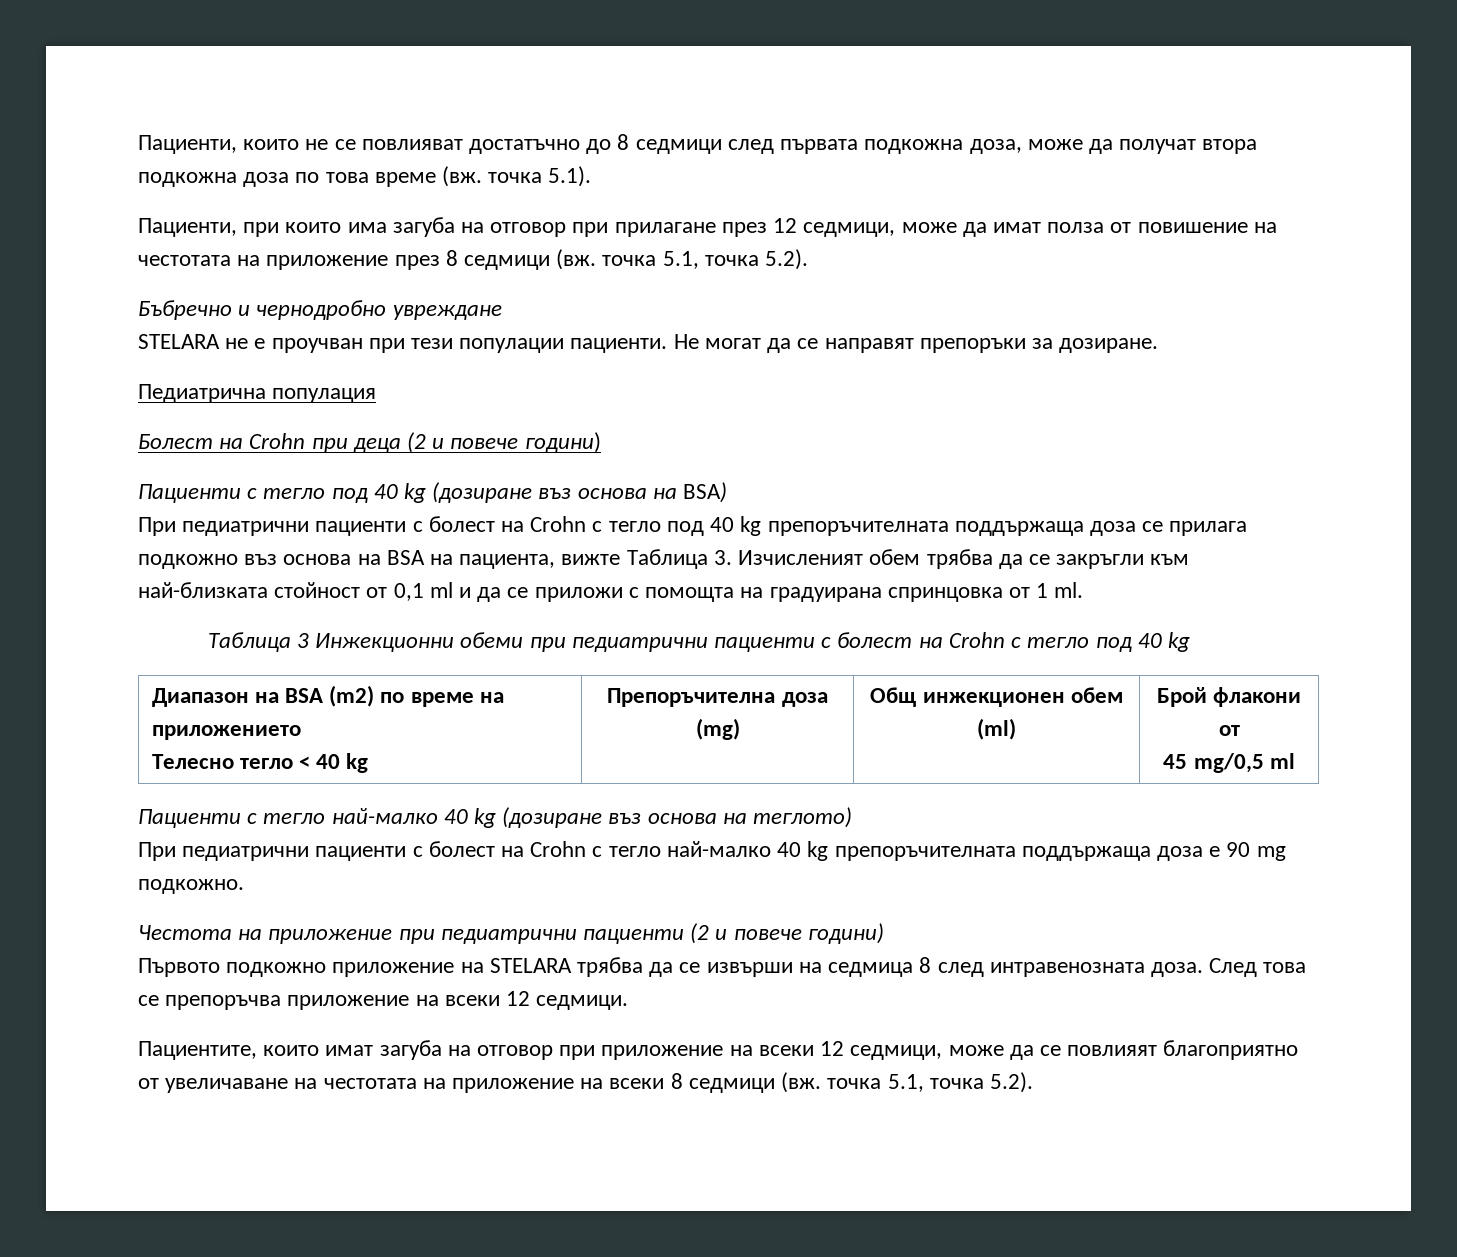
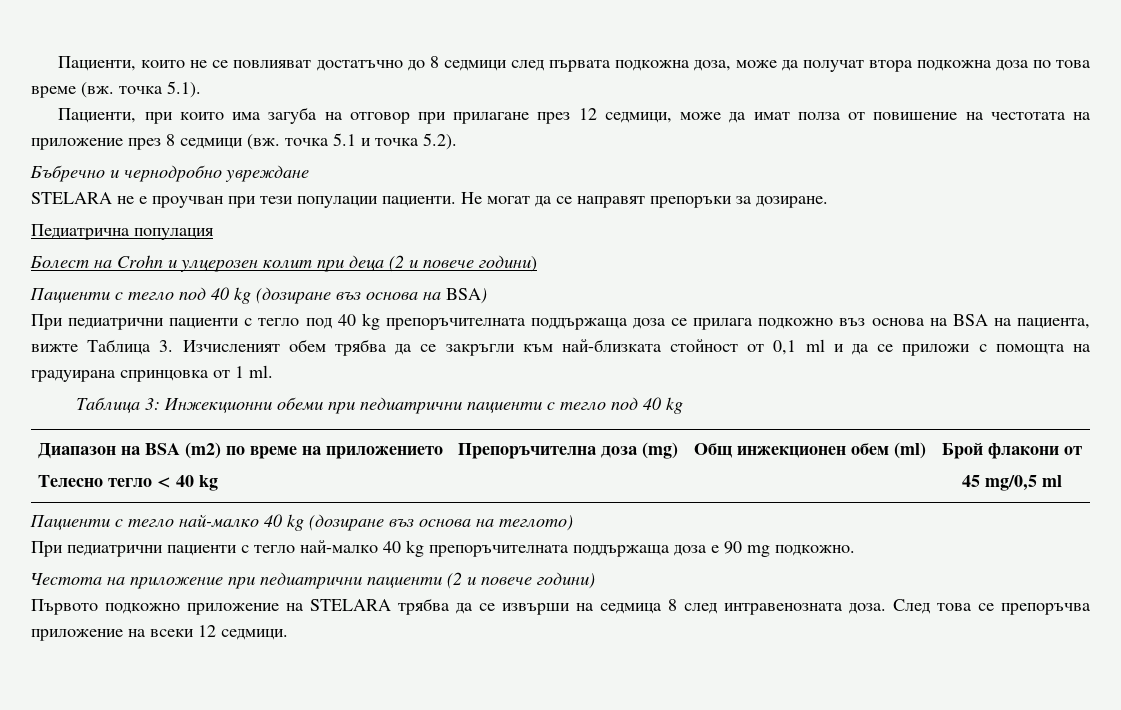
[662,251,699,269] 5.1, -> [333,133,371,146] 5.1 и
(306, 441) none -> [168,259,312,272] и улцерозен колит
[428,516,603,532] болест на Crohn с -> (253, 322) none
[297,633,310,648] 3 -> [144,398,160,410] 3:
[837,632,1022,648] болест на Crohn с -> (555, 406) none
[428,841,603,857] болест на Crohn с -> (249, 549) none
[138,1040,1299,1060] [138,1072,1033,1093] // Пациентите, които имат загуба на отговор при приложение на всеки 12 седмици, може да се повлияят благоприятно от увеличаване на честотата на приложение на всеки 8 седмици (вж. точка 5.1, точка 5.2). -> (288, 634) none

